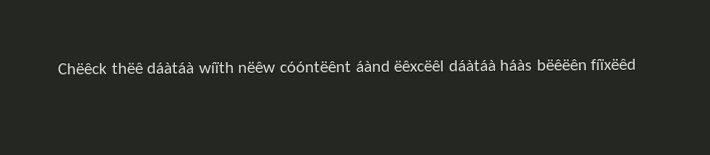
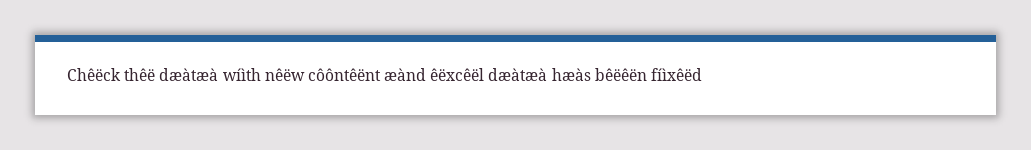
[57,58,637,75] Chëêck thëê dáàtáà wíïth nëêw cóóntëênt áànd ëêxcëêl dáàtáà háàs bëêëên fíïxëêd -> [67,68,703,81] Chêëck thêë dæàtæà wíìth nêëw côôntêënt æànd êëxcêël dæàtæà hæàs bêëêën fíìxêëd

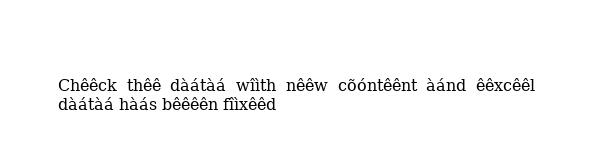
[67,68,703,81] Chêëck thêë dæàtæà wíìth nêëw côôntêënt æànd êëxcêël dæàtæà hæàs bêëêën fíìxêëd -> [58,78,535,91] [58,97,276,110] Chêêck thêê dàátàá wîìth nêêw cõóntêênt àánd êêxcêêl dàátàá hàás bêêêên fîìxêêd

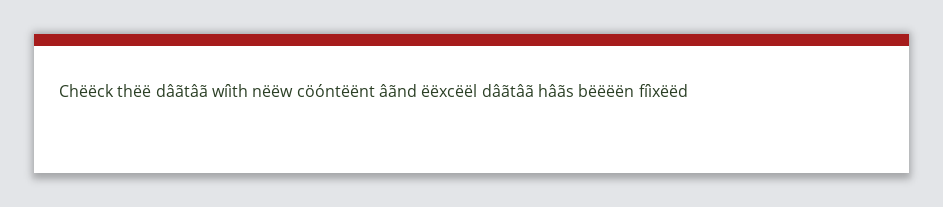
[58,78,535,91] [58,97,276,110] Chêêck thêê dàátàá wîìth nêêw cõóntêênt àánd êêxcêêl dàátàá hàás bêêêên fîìxêêd -> [59,84,688,97] Chëëck thëë dâãtâã wíìth nëëw cöóntëënt âãnd ëëxcëël dâãtâã hâãs bëëëën fíìxëëd

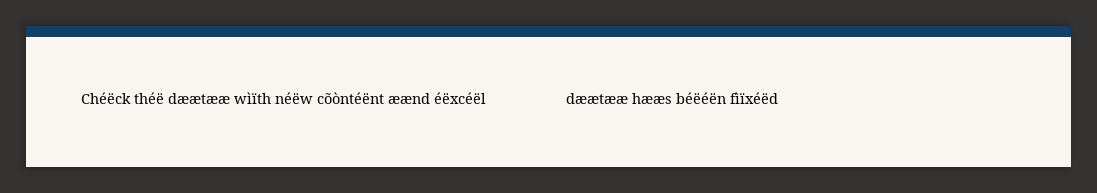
[59,84,688,97] Chëëck thëë dâãtâã wíìth nëëw cöóntëënt âãnd ëëxcëël dâãtâã hâãs bëëëën fíìxëëd -> [81,92,778,104] Chéëck théë dæætææ wìïth néëw cõòntéënt æænd éëxcéël dæætææ hææs béëéën fìïxéëd

